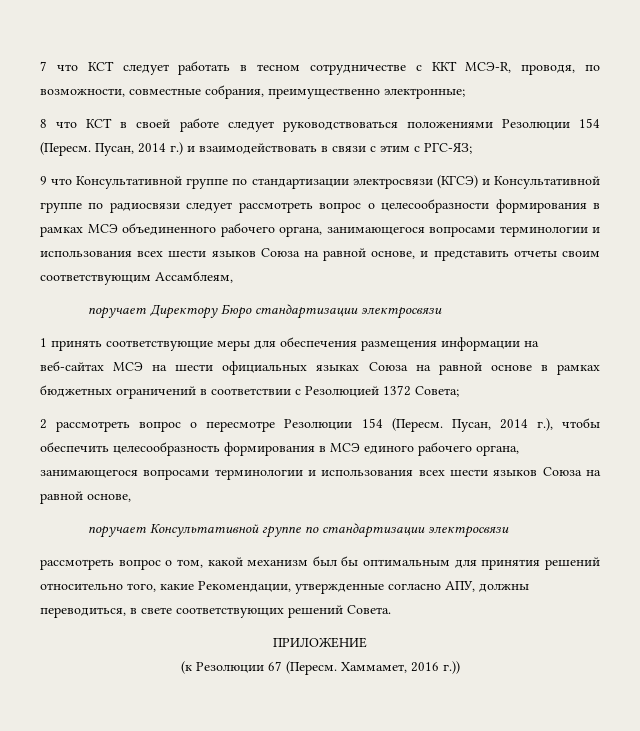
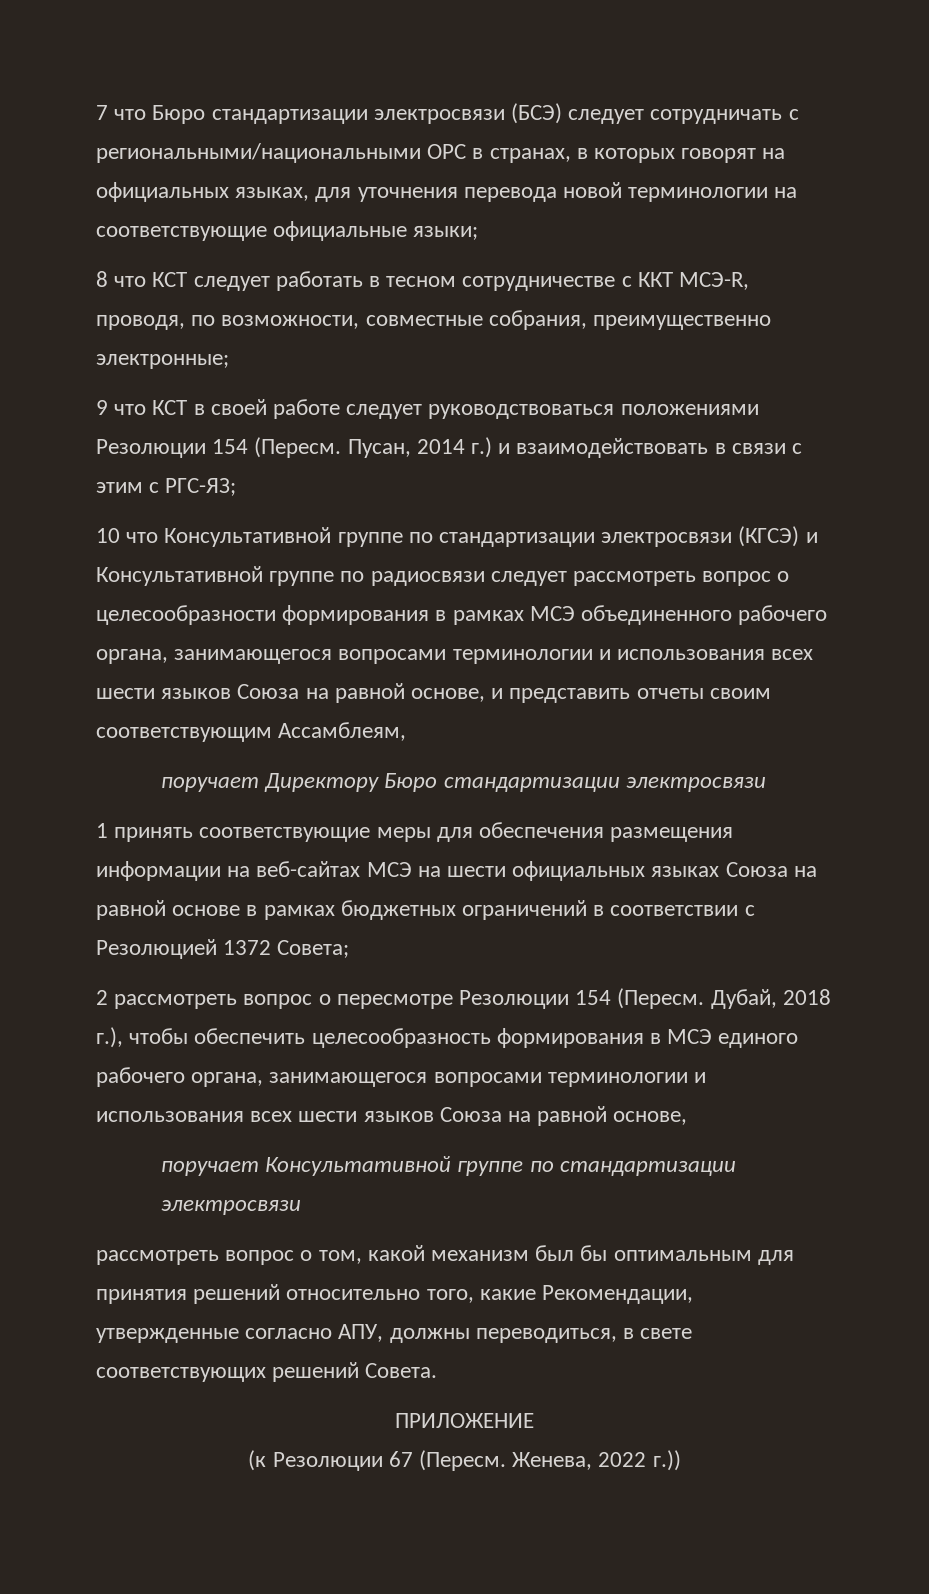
(78, 67) none -> [152,103,799,124] [96,143,786,163] [96,182,798,202] [96,221,479,241] [96,271,147,287] Бюро стандартизации электросвязи (БСЭ) следует сотрудничать с региональными/национальными ОРС в странах, в которых говорят на официальных языках, для уточнения перевода новой терминологии на соответствующие официальные языки; // 8 что
[40,119,47,128] 8 -> [96,400,108,415] 9
[40,176,47,185] 9 -> [96,528,120,543] 10
[451,419,528,432] Пусан, 2014 -> [710,989,831,1009] Дубай, 2018
[340,662,439,673] Хаммамет, 2016 -> [512,1452,647,1470] Женева, 2022

